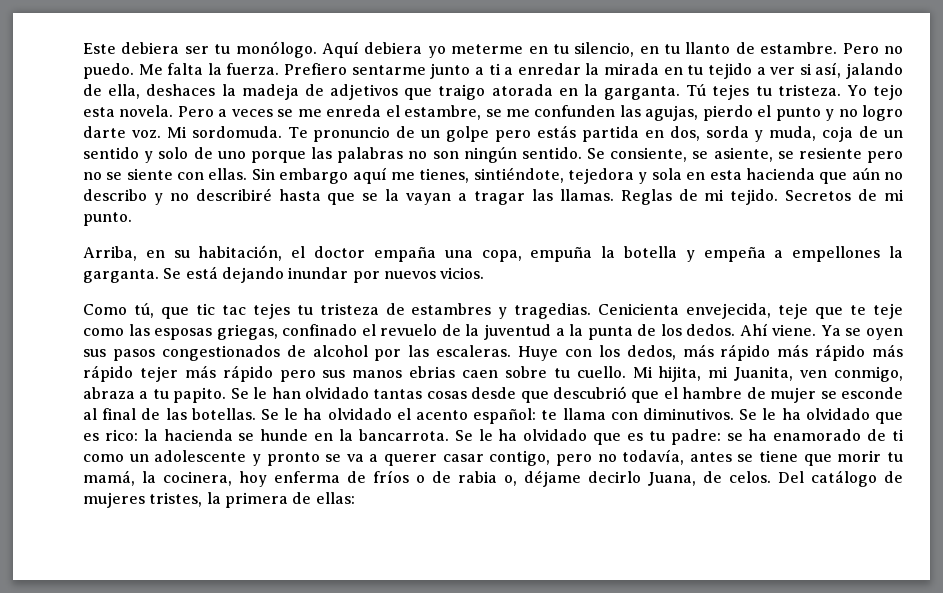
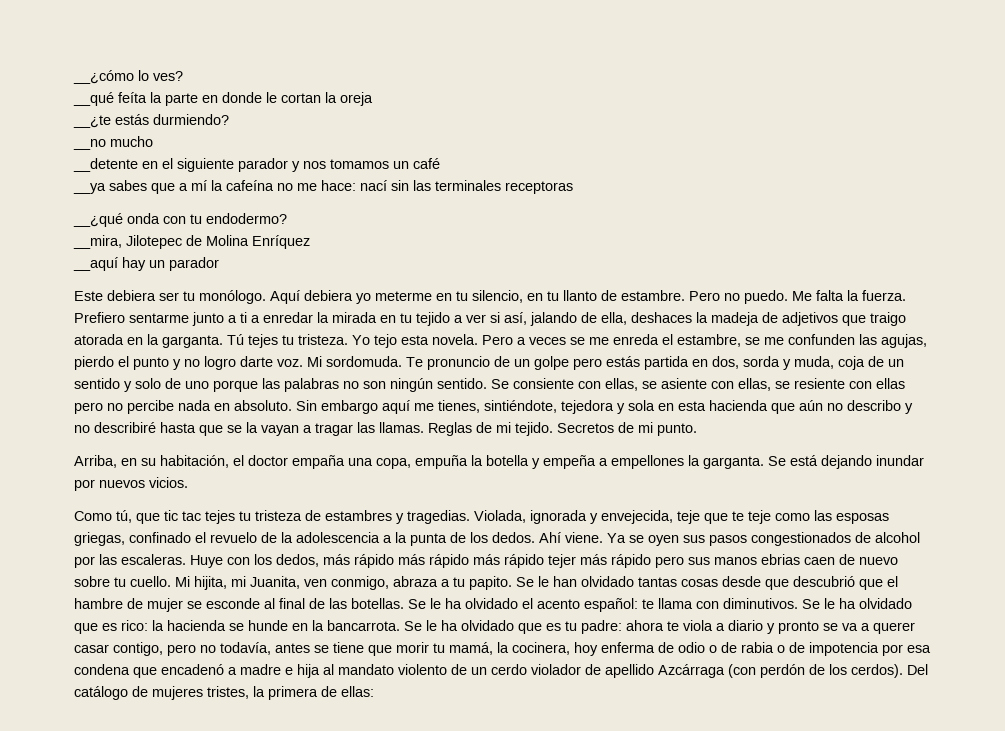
(83, 48) none -> [73,70,183,84] [73,92,373,106] [73,114,229,128] [73,136,153,150] [73,158,440,172] [73,180,573,194] [73,213,287,227] [73,235,310,249] [73,257,219,271] __¿cómo lo ves? // __qué feíta la parte en donde le cortan la oreja // __¿te estás durmiendo? // __no mucho // __detente en el siguiente parador y nos tomamos un café // __ya sabes que a mí la cafeína no me hace: nací sin las terminales receptoras // __¿qué onda con tu endodermo? // __mira, Jilotepec de Molina Enríquez // __aquí hay un parador //
[610,147,903,163] [83,168,248,180] consiente, se asiente, se resiente pero no se siente con ellas. -> [513,378,905,391] [74,400,292,414] consiente con ellas, se asiente con ellas, se resiente con ellas pero no percibe nada en absoluto.
[598,303,680,315] Cenicienta -> [474,510,598,524] Violada, ignorada y
[483,324,551,340] juventud -> [296,532,380,543] adolescencia
(499, 374) none -> [839,554,898,565] de nuevo
[726,429,905,441] [83,450,247,462] se ha enamorado de ti como un adolescente -> [626,620,763,631] ahora te viola a diario
[373,470,409,483] fríos -> [678,642,705,653] odio
[504,470,771,487] o, déjame decirlo Juana, de celos. -> [777,642,931,656] [74,664,903,678] o de impotencia por esa condena que encadenó a madre e hija al mandato violento de un cerdo violador de apellido Azcárraga (con perdón de los cerdos).

